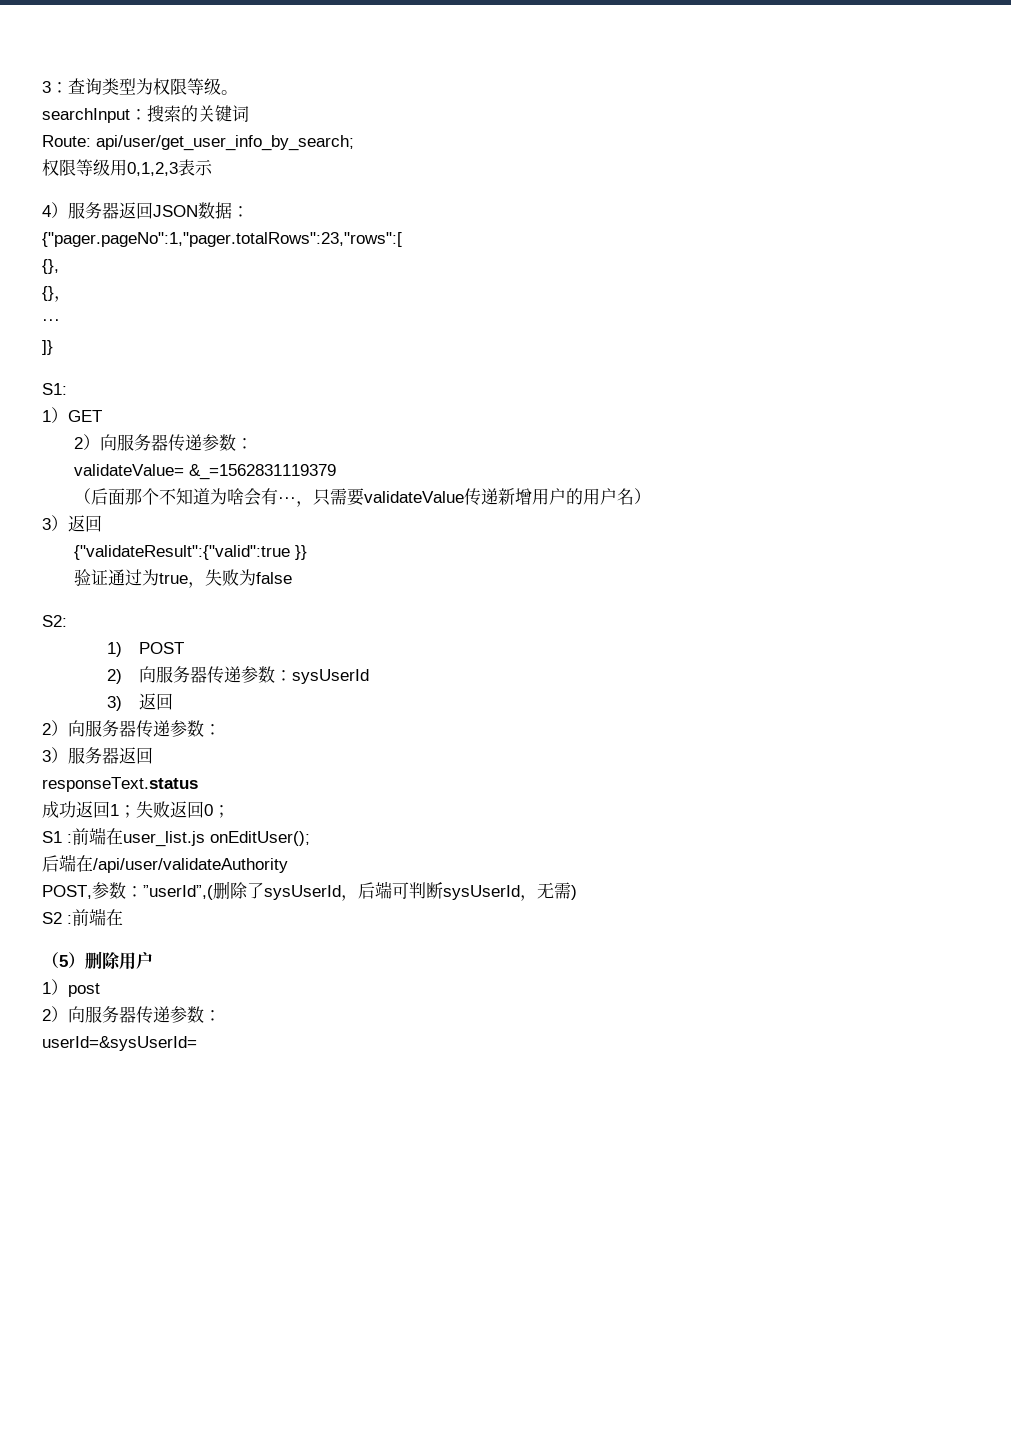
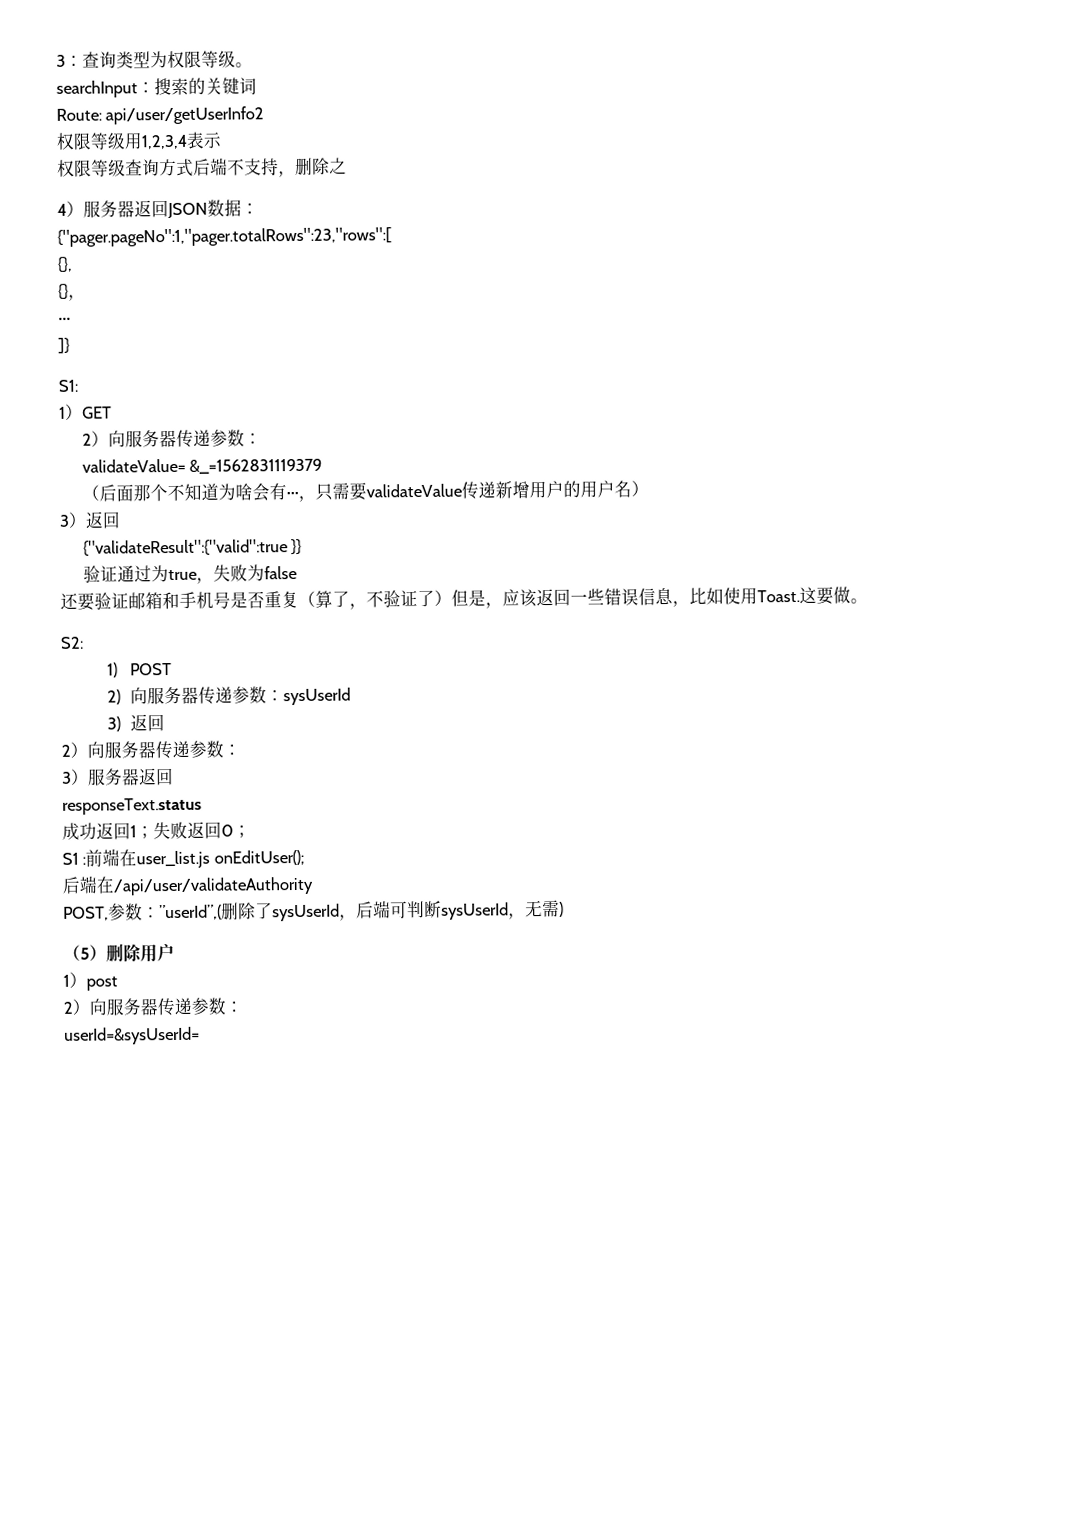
[96,135,354,151] api/user/get_user_info_by_search; -> [105,106,265,125] api/user/getUserInfo2
[127,162,178,176] 0,1,2,3 -> [141,134,188,150] 1,2,3,4
(213, 167) none -> [57,157,347,178] // 权限等级查询方式后端不支持，删除之
(293, 578) none -> [60,586,868,611] // 还要验证邮箱和手机号是否重复（算了，不验证了）但是，应该返回一些错误信息，比如使用Toast.这要做。
[42,908,123,926] // S2 :前端在 -> (564, 909) none

